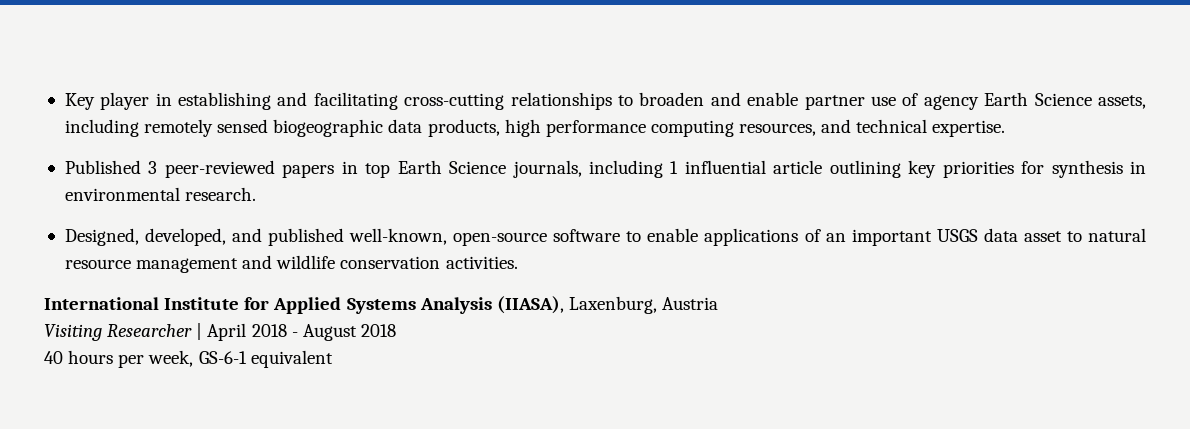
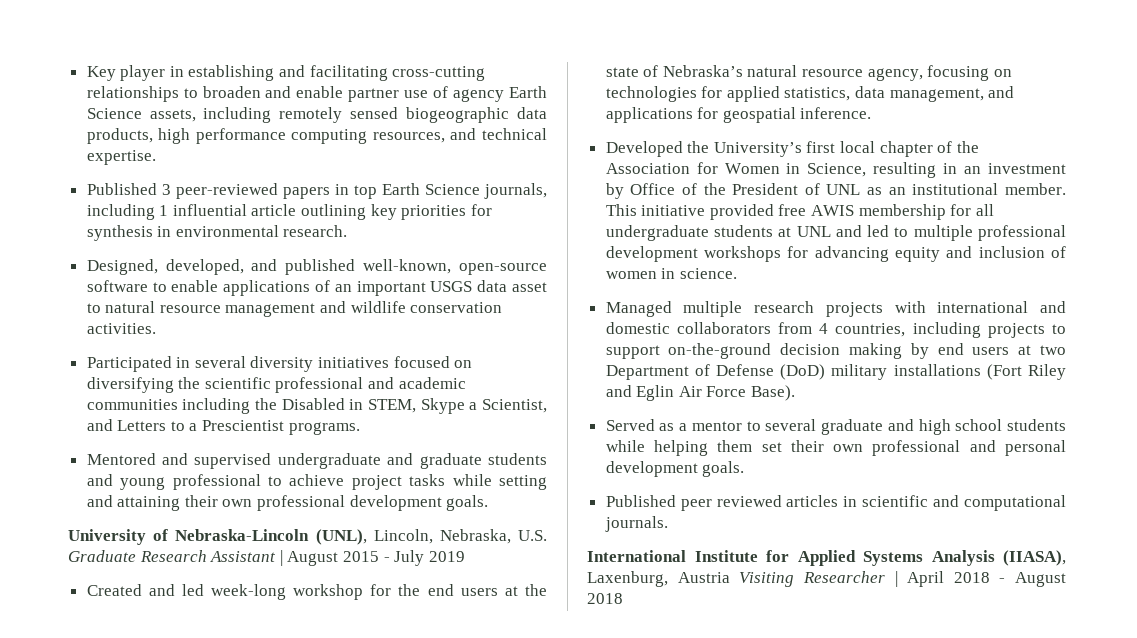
(518, 262) none -> [86,356,473,372] [86,377,466,393] [86,398,548,414] [86,419,360,435] [86,453,547,469] [86,474,547,490] [86,495,489,511] [68,529,547,545] [68,550,465,566] [86,584,547,600] [605,65,1012,81] [605,86,1015,102] [605,107,872,123] [605,141,979,157] [605,162,1066,178] [605,183,1066,199] [605,204,994,220] [605,225,1066,241] [605,246,1066,262] [605,268,737,279] [605,301,1066,317] [605,322,1066,338] [605,343,1066,359] [605,364,1066,380] [605,385,796,401] [605,419,1066,435] [605,440,1066,456] [605,461,745,477] [605,495,1066,511] [604,516,668,532] // Participated in several diversity initiatives focused on diversifying the scientific professional and academic communities including the Disabled in STEM, Skype a Scientist, and Letters to a Prescientist programs. // Mentored and supervised undergraduate and graduate students and young professional to achieve project tasks while setting and attaining their own professional development goals. // University of Nebraska-Lincoln (UNL), Lincoln, Nebraska, U.S. Graduate Research Assistant | August 2015 - July 2019 // Created and led week-long workshop for the end users at the state of Nebraska’s natural resource agency, focusing on technologies for applied statistics, data management, and applications for geospatial inference. // Developed the University’s first local chapter of the Association for Women in Science, resulting in an investment by Office of the President of UNL as an institutional member. This initiative provided free AWIS membership for all undergraduate students at UNL and led to multiple professional development workshops for advancing equity and inclusion of women in science. // Managed multiple research projects with international and domestic collaborators from 4 countries, including projects to support on-the-ground decision making by end users at two Department of Defense (DoD) military installations (Fort Riley and Eglin Air Force Base). // Served as a mentor to several graduate and high school students while helping them set their own professional and personal development goals. // Published peer reviewed articles in scientific and computational journals.
(719, 303) // -> (730, 577) none
[44,350,333,368] // 40 hours per week, GS-6-1 equivalent -> (623, 598) none

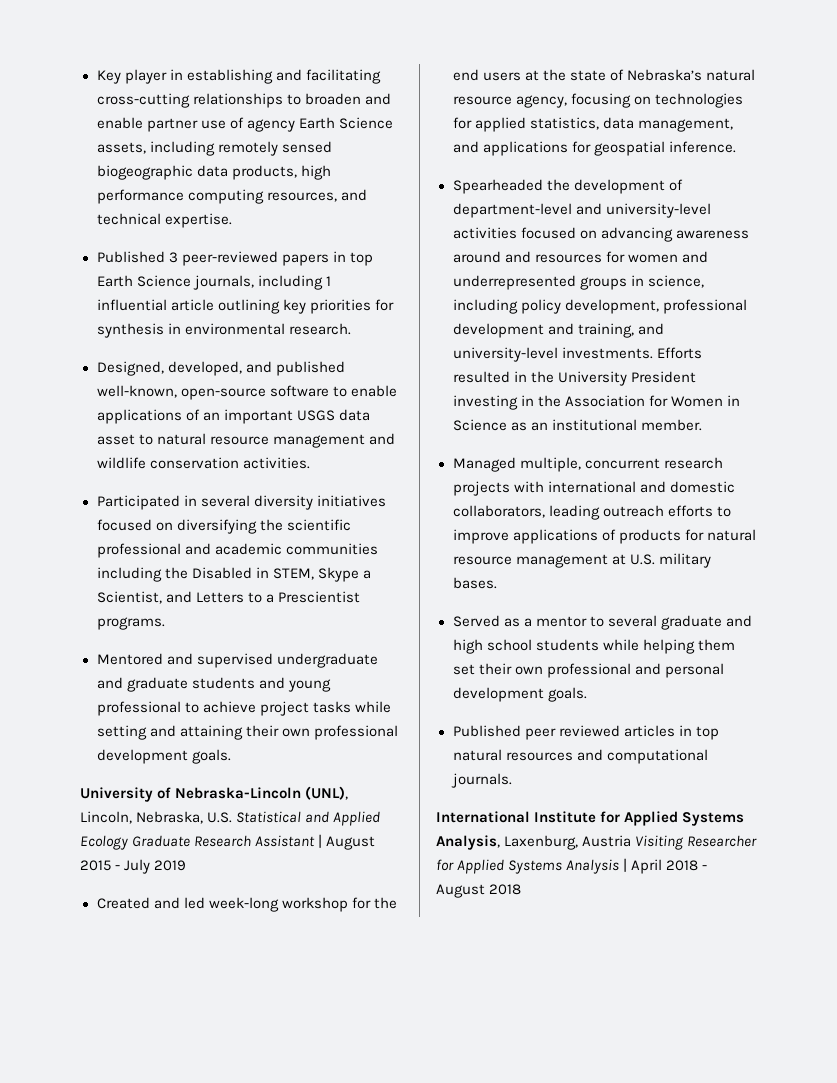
(547, 535) none -> [236,811,381,826] [80,835,128,850] Statistical and Applied Ecology
[605,141,953,157] Developed the University’s first local chapter of -> [452,179,683,194] [452,203,711,218] [452,227,749,242] [452,251,708,263] [452,275,704,290] [452,299,747,314] [452,323,664,338] [452,347,702,362] [452,371,696,386] [452,395,534,410] Spearheaded the development of department-level and university-level activities focused on advancing awareness around and resources for women and underrepresented groups in science, including policy development, professional development and training, and university-level investments. Efforts resulted in the University President investing in
[807,162,1066,178] [605,183,1066,199] [605,204,994,220] [605,225,1066,241] [605,246,1066,262] [605,268,737,279] Science, resulting in an investment by Office of the President of UNL as an institutional member. This initiative provided free AWIS membership for all undergraduate students at UNL and led to multiple professional development workshops for advancing equity and inclusion of women in science. -> [452,419,702,431] Science as an institutional member.
[683,301,743,317] multiple -> [519,457,660,472] multiple, concurrent
[676,322,1066,338] [605,343,1066,359] [605,364,1066,380] [605,385,796,401] collaborators from 4 countries, including projects to support on-the-ground decision making by end users at two Department of Defense (DoD) military installations (Fort Riley and Eglin Air Force Base). -> [452,505,731,520] [452,529,756,544] [452,553,711,568] [452,577,497,589] collaborators, leading outreach efforts to improve applications of products for natural resource management at U.S. military bases.
[862,495,929,507] scientific -> [695,726,719,740] [452,749,573,761] top natural resources
[931,550,1066,566] Analysis (IIASA), -> [436,835,500,850] Analysis,
(885, 577) none -> [436,859,620,874] for Applied Systems Analysis

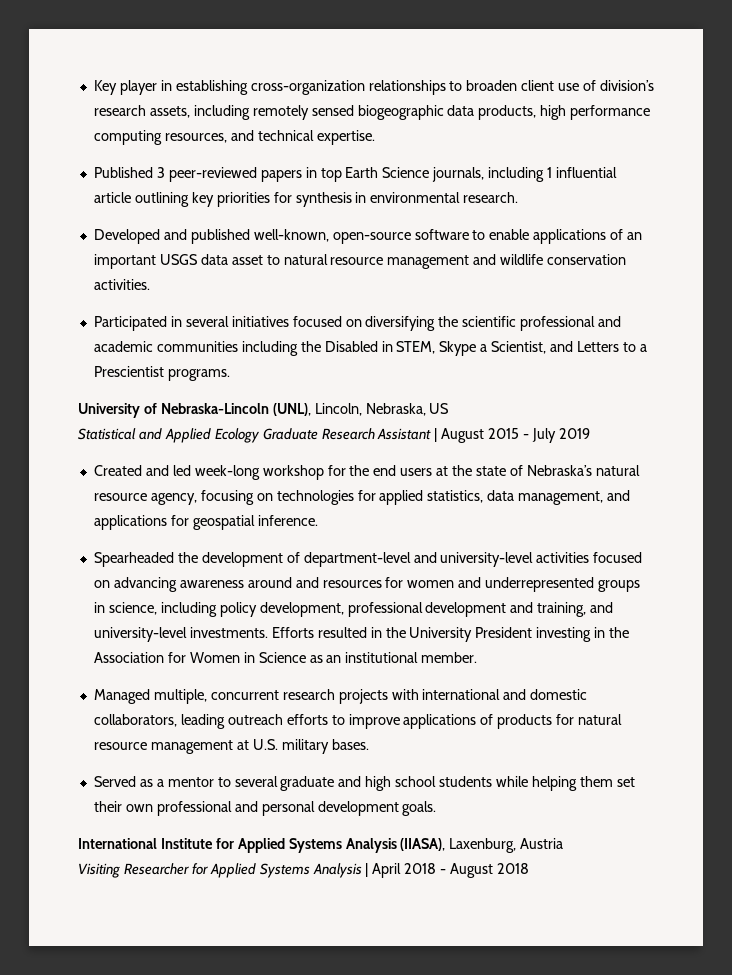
[275,69,381,84] [96,93,391,108] [96,117,393,132] and facilitating cross-cutting relationships to broaden and enable partner use of agency Earth Science -> [250,80,655,95] [93,105,146,116] cross-organization relationships to broaden client use of division’s research
[96,361,242,376] Designed, developed, -> [93,229,160,244] Developed
[253,495,313,510] diversity -> (229, 321) none
[96,653,378,668] [96,677,331,692] [96,701,391,716] [96,725,398,740] [96,749,231,764] // Mentored and supervised undergraduate and graduate students and young professional to achieve project tasks while setting and attaining their own professional development goals. -> (230, 375) none
[207,812,233,823] U.S. -> [429,403,450,414] US //
[452,725,719,740] [452,749,708,764] [450,773,512,788] // Published peer reviewed articles in top natural resources and computational journals. -> (437, 808) none
[436,835,500,850] Analysis, -> [345,838,446,853] Analysis (IIASA),
(632, 841) none -> (564, 843) //

